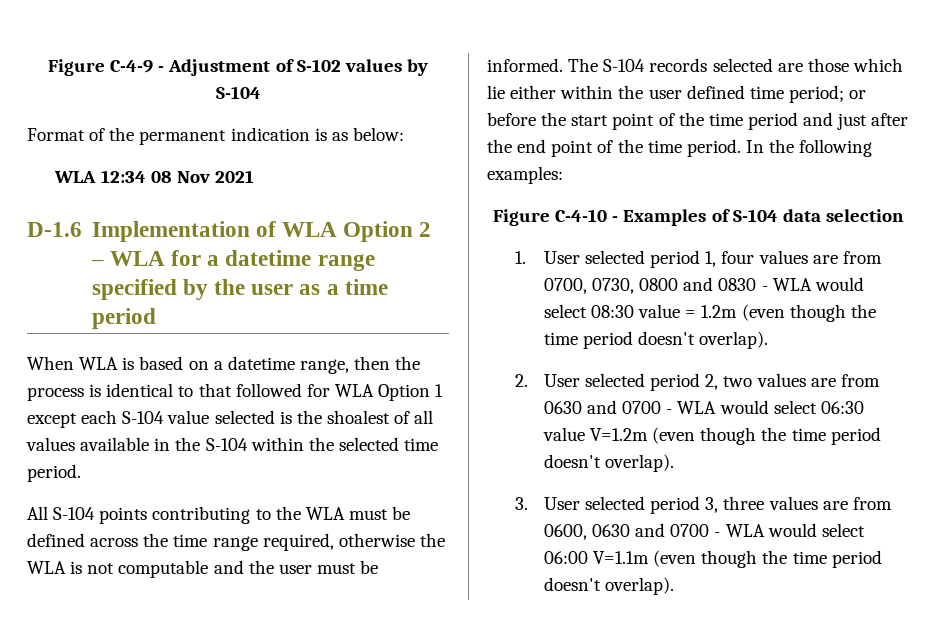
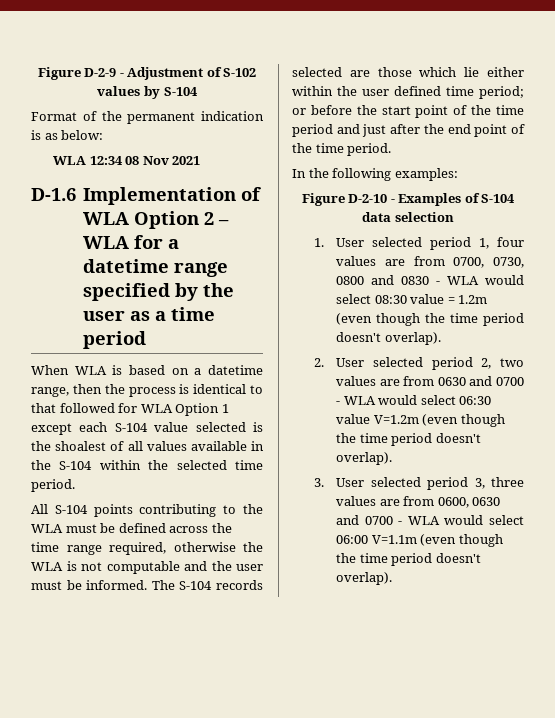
[48,59,154,76] Figure C-4-9 -> [37,67,117,80] Figure D-2-9
(741, 148) none -> (392, 149) //
[555,209,608,222] C-4-10 -> [348,194,388,203] D-2-10

